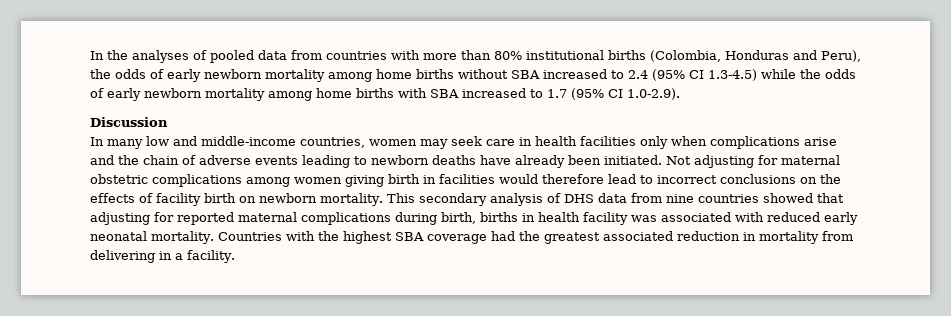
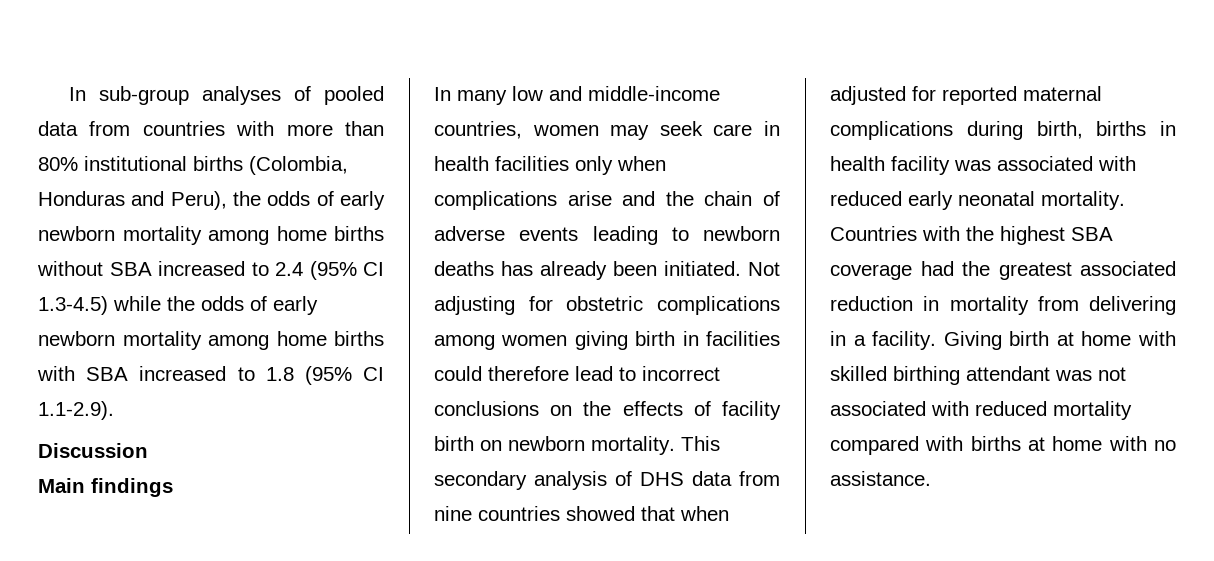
[90,50,128,60] In the -> [68,86,189,105] In sub-group
[547,88,680,100] 1.7 (95% CI 1.0-2.9). -> [265,366,384,385] [38,401,114,420] 1.8 (95% CI 1.1-2.9).
(168, 122) none -> [38,478,173,497] // Main findings
[480,155,511,165] have -> [501,261,533,276] has
[781,155,840,165] maternal -> (553, 303) none
[499,174,538,184] would -> [434,366,482,381] could
[90,212,150,225] adjusting -> [680,506,729,521] [830,86,906,105] when adjusted
(235, 256) none -> [943,331,1176,350] [830,366,1126,385] [830,401,1132,420] [830,436,1176,455] [830,471,931,486] Giving birth at home with skilled birthing attendant was not associated with reduced mortality compared with births at home with no assistance.

